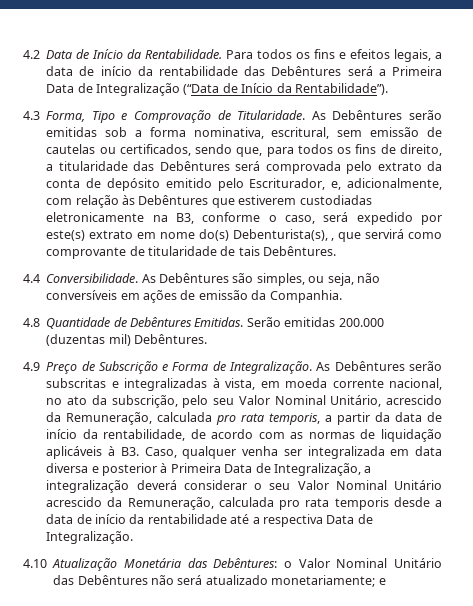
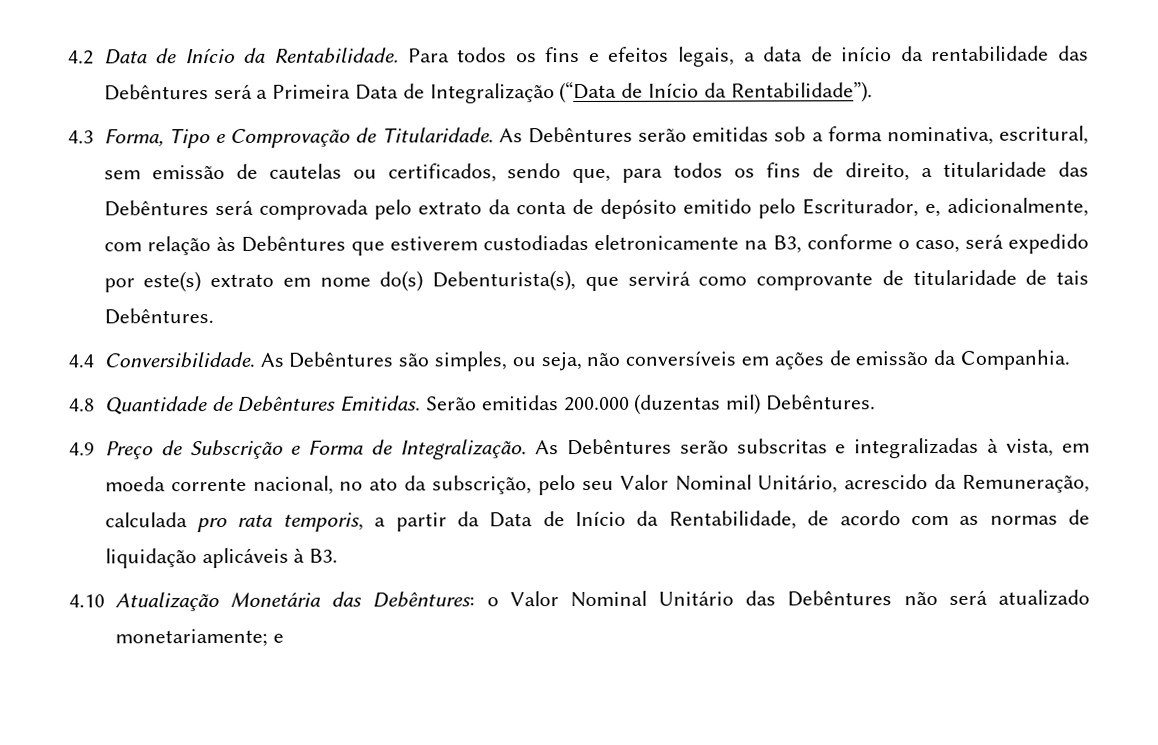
[331,238,335,241] , -> (577, 281) none
[395,412,443,422] [46,429,186,441] data de início da rentabilidade, -> [489,510,797,530] Data de Início da Rentabilidade,
[144,446,442,459] [46,463,372,476] [46,480,442,493] [46,497,442,510] [46,514,373,527] [46,531,134,544] Caso, qualquer venha ser integralizada em data diversa e posterior à Primeira Data de Integralização, a integralização deverá considerar o seu Valor Nominal Unitário acrescido da Remuneração, calculada pro rata temporis desde a data de início da rentabilidade até a respectiva Data de Integralização. -> (339, 555) none

